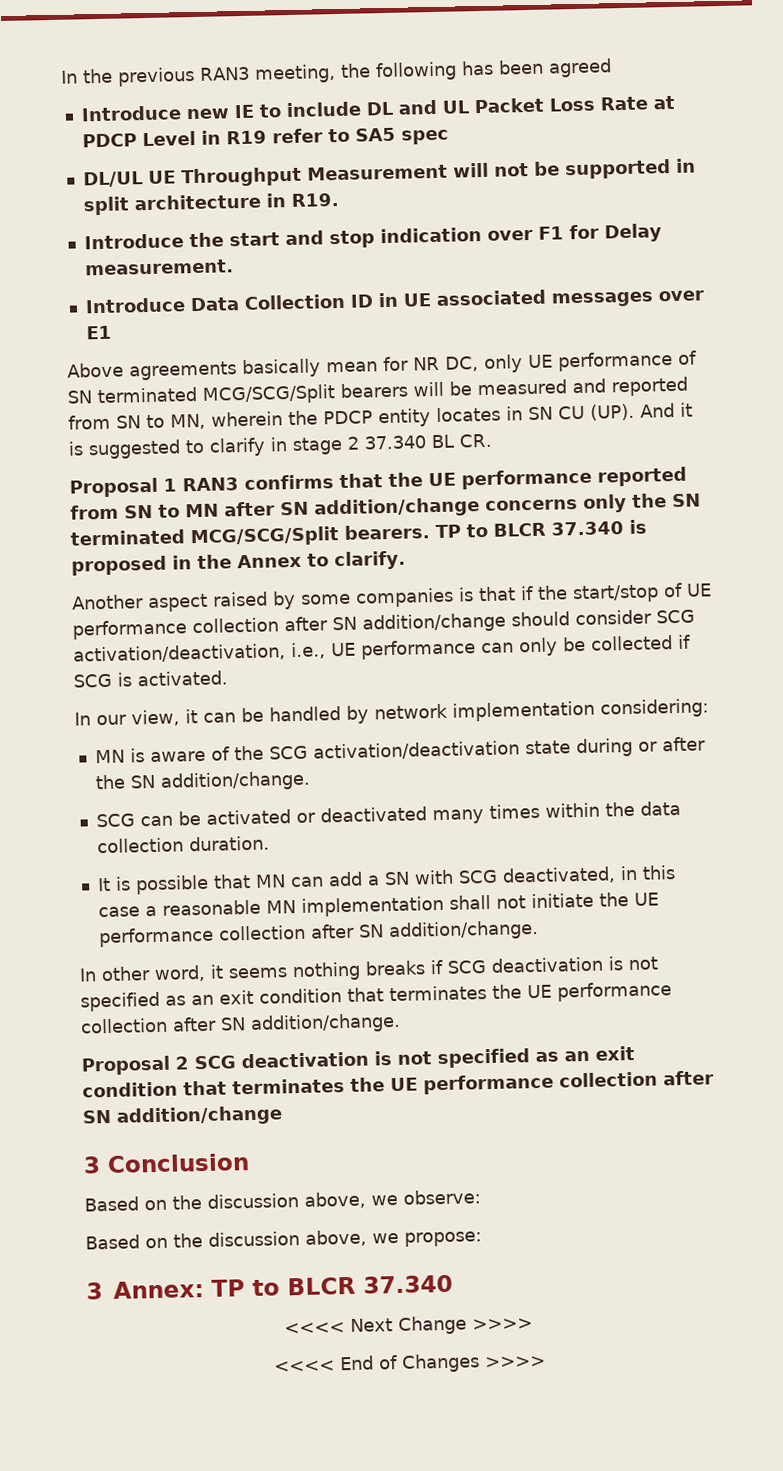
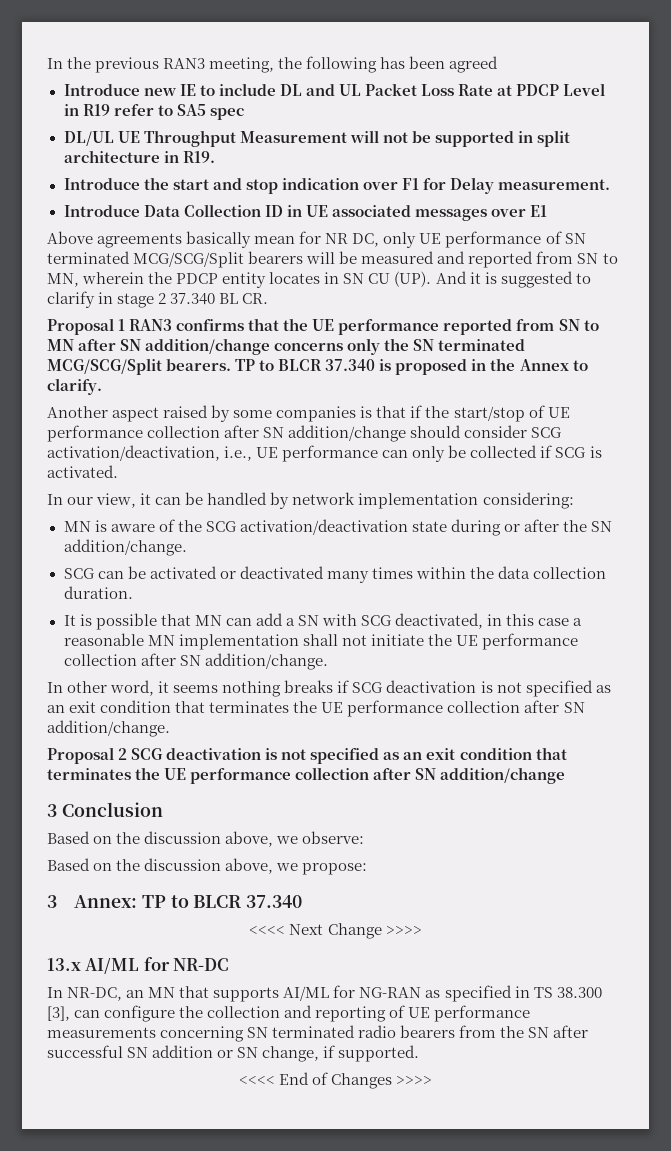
(533, 1324) none -> [47,957,230,974] [47,985,602,1002] [47,1005,531,1022] [47,1025,589,1042] [47,1045,420,1062] // 13.x AI/ML for NR-DC // In NR-DC, an MN that supports AI/ML for NG-RAN as specified in TS 38.300 [3], can configure the collection and reporting of UE performance measurements concerning SN terminated radio bearers from the SN after successful SN addition or SN change, if supported.

